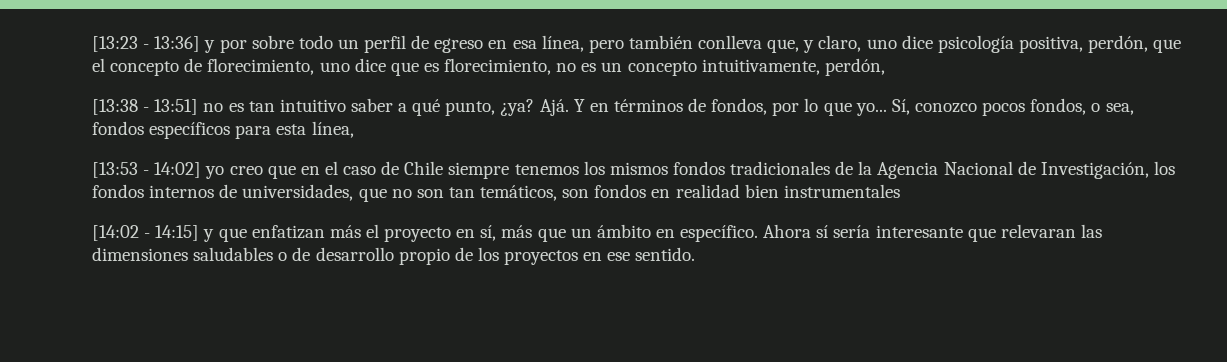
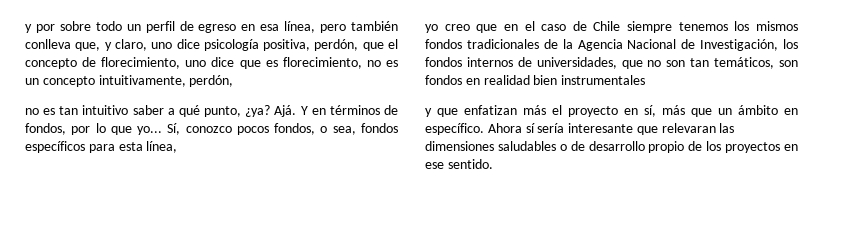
[92,36,201,52] [13:23 - 13:36] -> (25, 28) none
[92,99,199,115] [13:38 - 13:51] -> (234, 81) none
[92,162,202,178] [13:53 - 14:02] -> (178, 147) none
[92,225,200,241] [14:02 - 14:15] -> (646, 80) none

